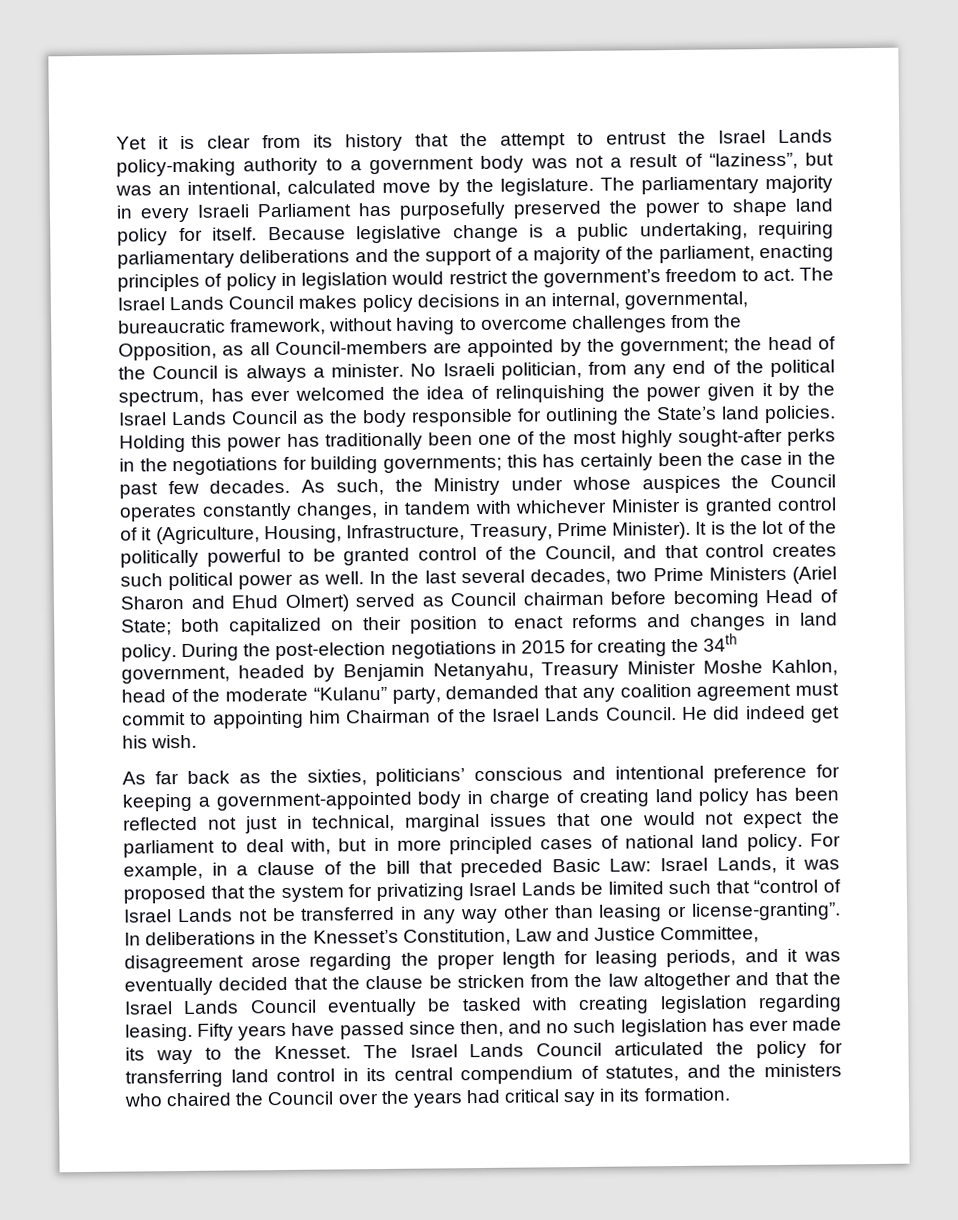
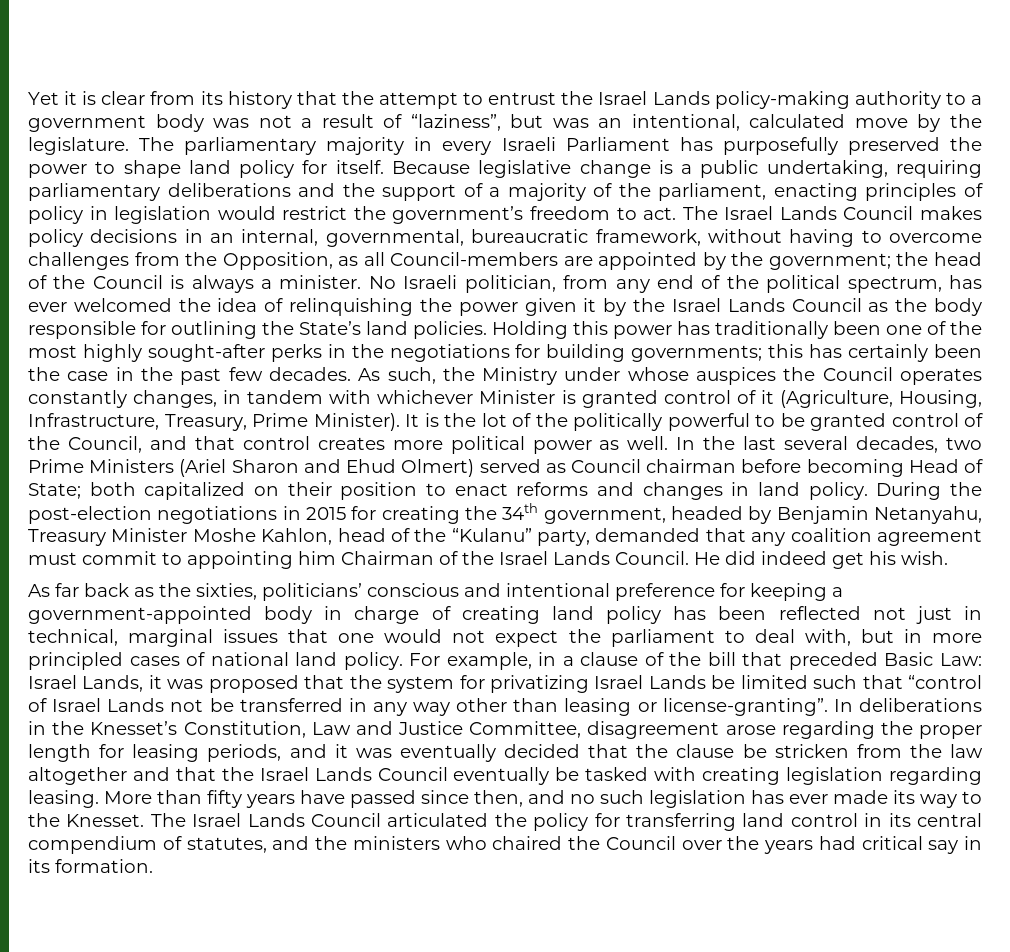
[120,573,163,587] such -> [392,440,443,450] more
[225,687,309,702] moderate -> (447, 535) none
[197,1023,235,1041] Fifty -> [104,790,242,808] More than fifty

